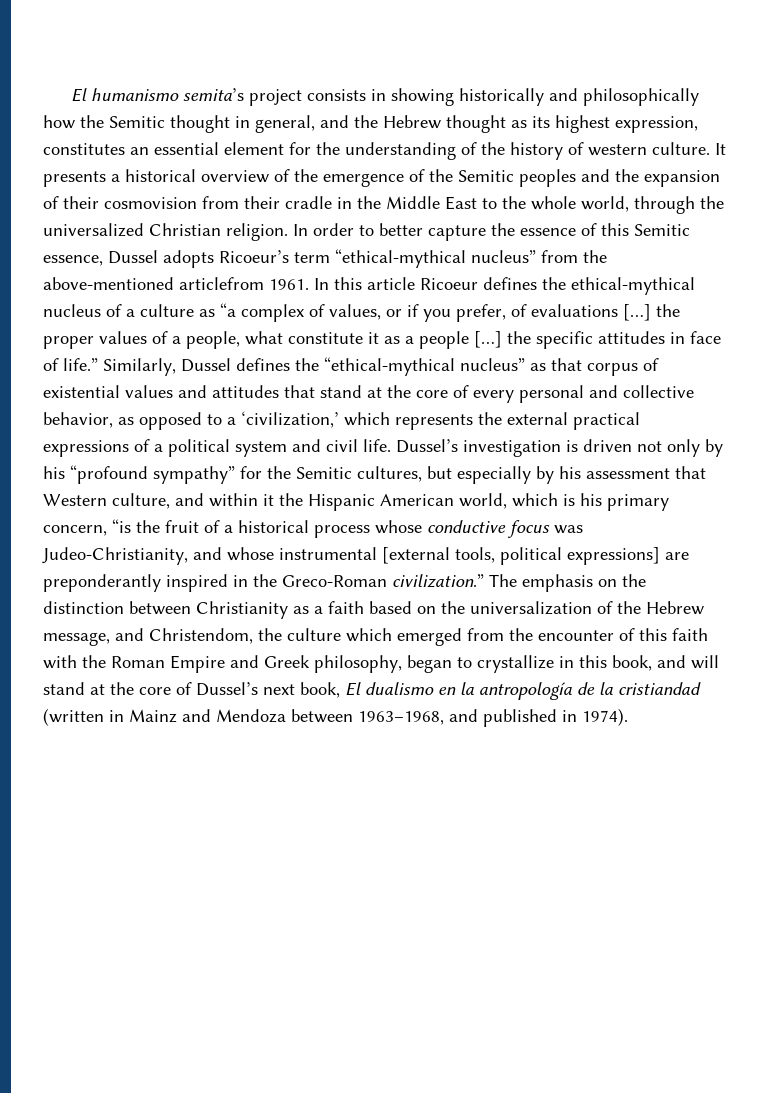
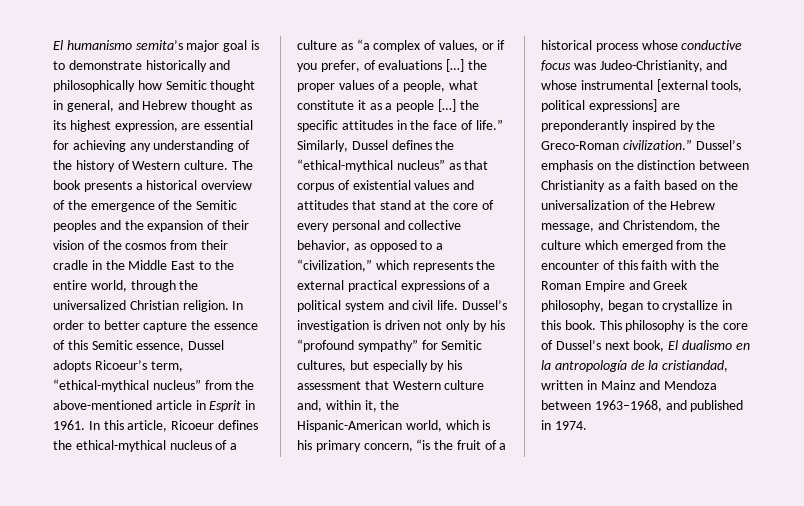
[248,88,454,106] project consists in showing -> [186,40,259,52] [53,60,142,70] major goal is to demonstrate
[80,115,104,128] the -> (162, 85) none
[354,115,378,128] the -> (139, 105) none
[43,142,340,155] constitutes an essential element for the -> [181,120,254,130] [53,140,151,152] are essential for achieving any
[588,142,726,156] western culture. It -> [132,160,253,170] [53,180,81,190] Western culture. The book
[104,197,197,209] cosmovision -> [53,240,167,250] vision of the cosmos
[531,196,576,210] whole -> [53,280,87,290] entire
[294,252,330,263] term -> [150,361,183,372] term,
[179,277,264,290] articlefrom -> [155,400,256,412] article in Esprit in
[367,277,415,290] article -> [127,420,168,432] article,
(685, 338) none -> [410,120,430,130] the
[241,411,339,428] ‘civilization,’ -> [297,259,372,272] “civilization,”
[267,466,291,479] the -> (438, 345) none
[112,493,454,511] culture, and within it the Hispanic American -> [444,380,485,390] [297,400,400,412] [297,420,402,432] culture and, within it, the Hispanic-American
[233,575,248,587] in -> [679,120,694,132] by
[489,574,517,587] The -> [695,140,741,150] Dussel’s
[612,655,719,671] [43,682,105,695] book, and will stand at -> [564,320,697,332] book. This philosophy is
[618,682,701,695] [43,708,104,726] cristiandad (written -> [662,360,729,372] [541,380,583,390] cristiandad, written
[582,708,628,726] 1974). -> [554,421,587,430] 1974.

